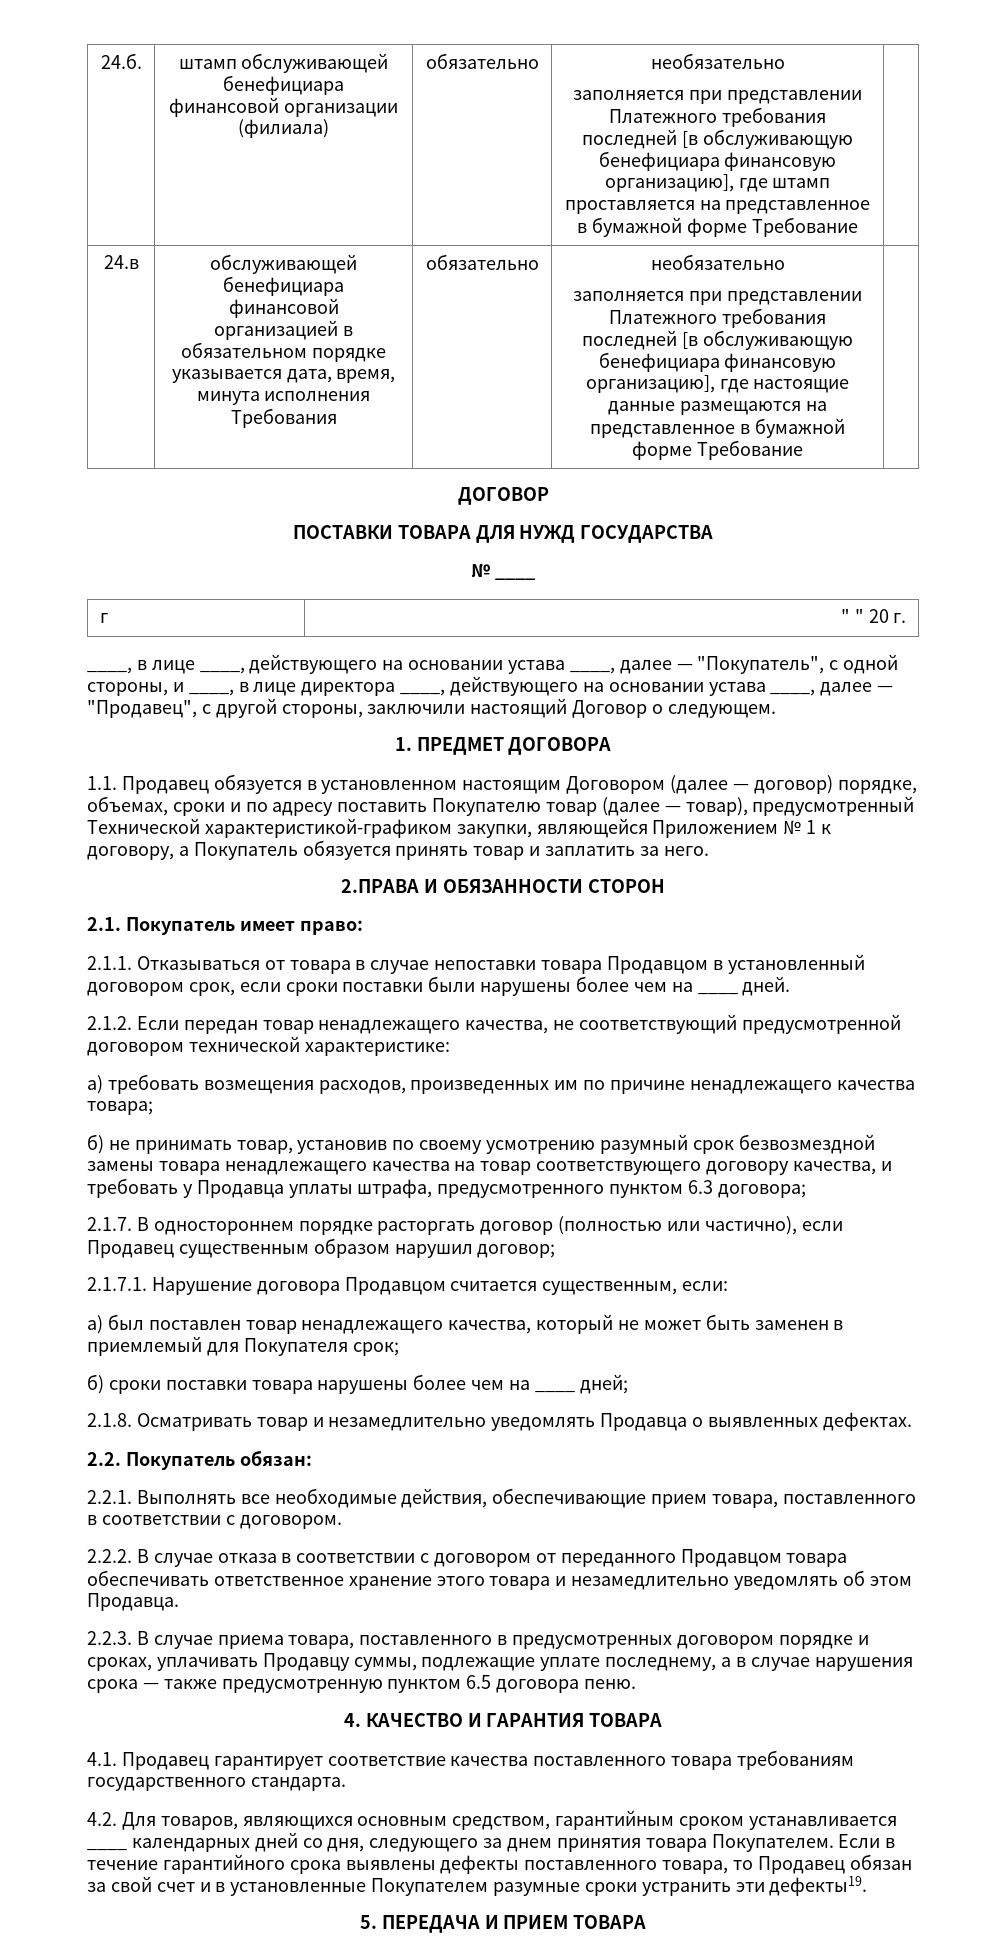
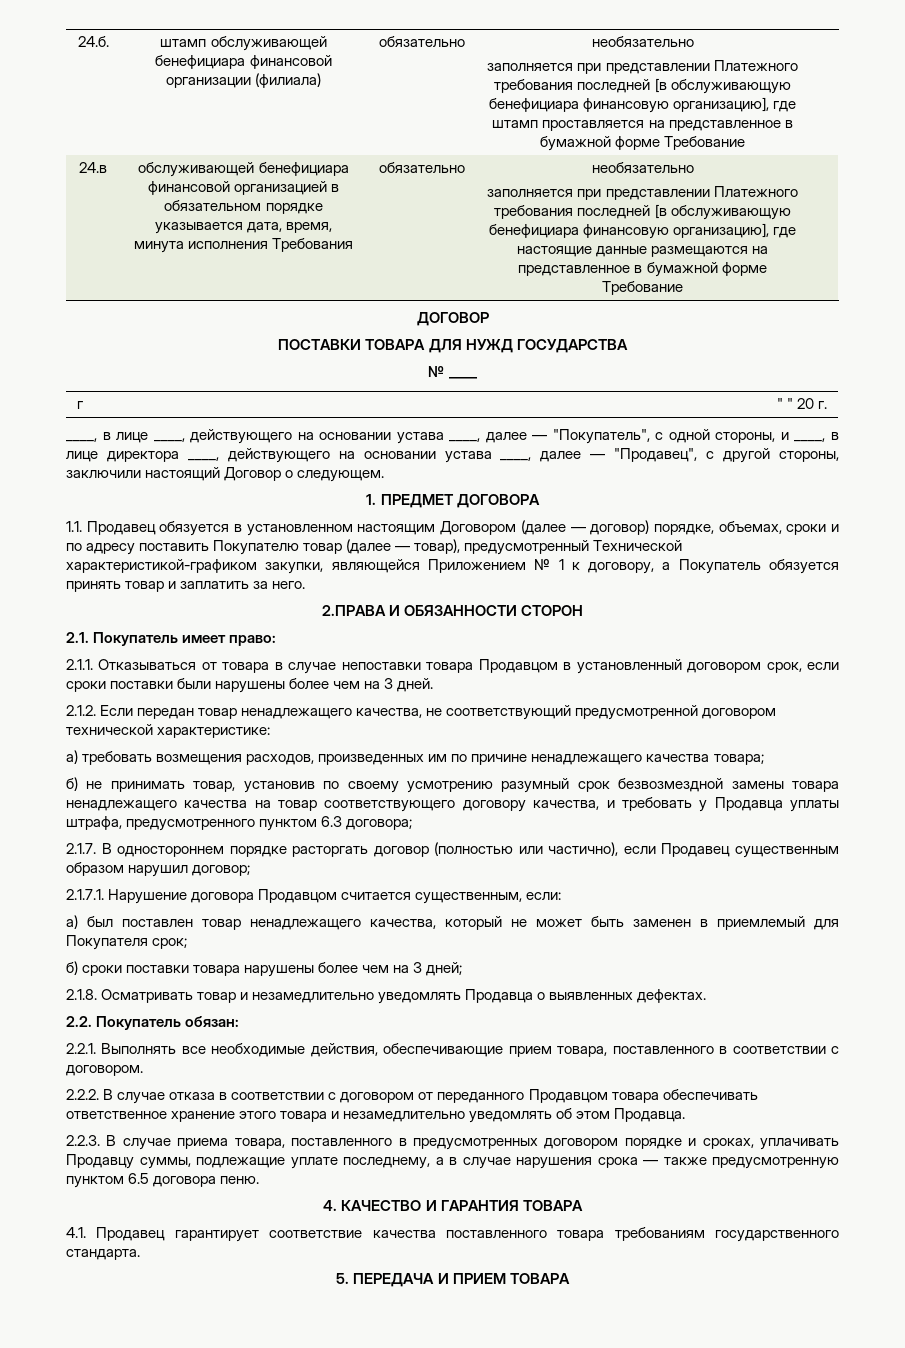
[697,992,738,995] ____ -> [384,678,394,689] 3
[534,1390,575,1393] ____ -> [413,962,423,973] 3
[87,1810,897,1830] [87,1832,896,1852] [87,1854,912,1874] [87,1876,868,1896] // 4.2. Для товаров, являющихся основным средством, гарантийным сроком устанавливается ____ календарных дней со дня, следующего за днем принятия товара Покупателем. Если в течение гарантийного срока выявлены дефекты поставленного товара, то Продавец обязан за свой счет и в установленные Покупателем разумные сроки устранить эти дефекты19. -> (140, 1254) none

